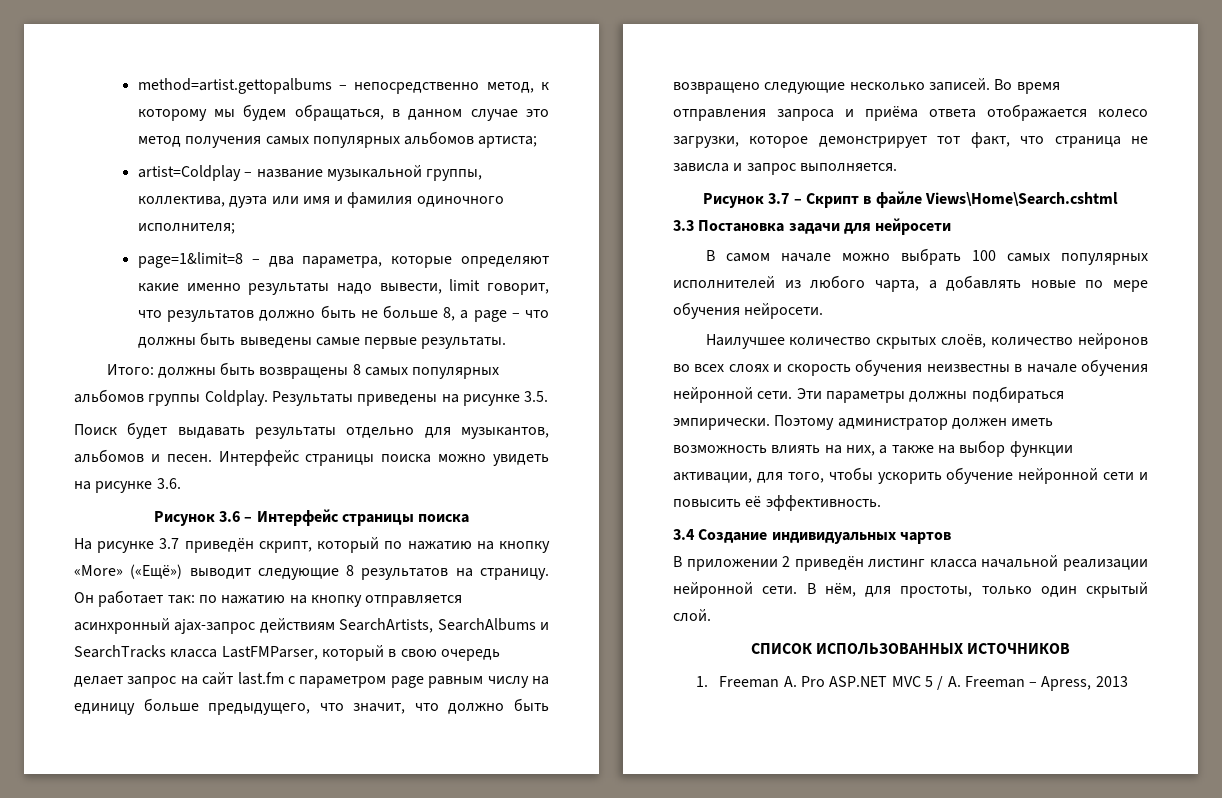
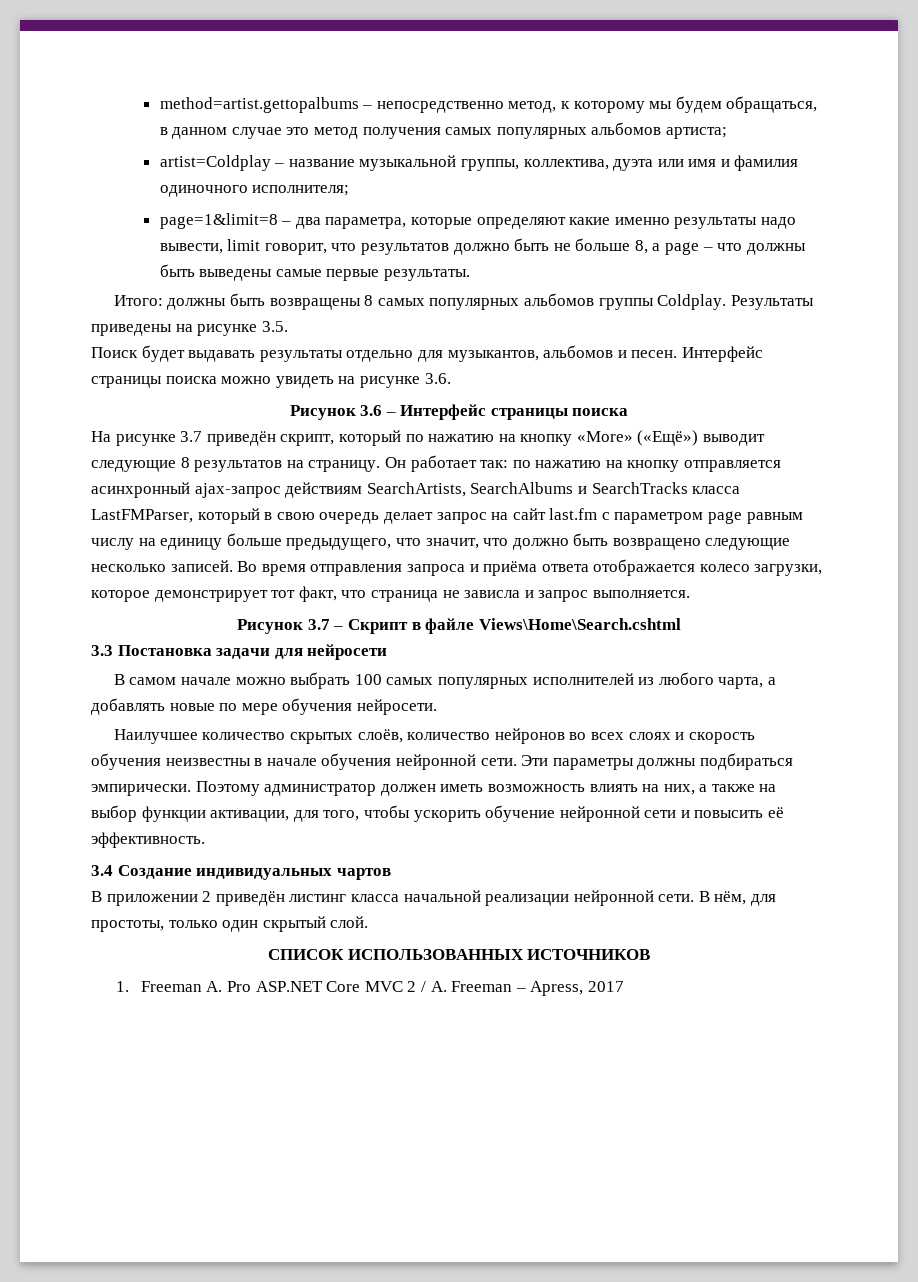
[891,676,933,687] MVC 5 -> [326,981,417,992] Core MVC 2
[1095,676,1128,687] 2013 -> [587,981,624,992] 2017

